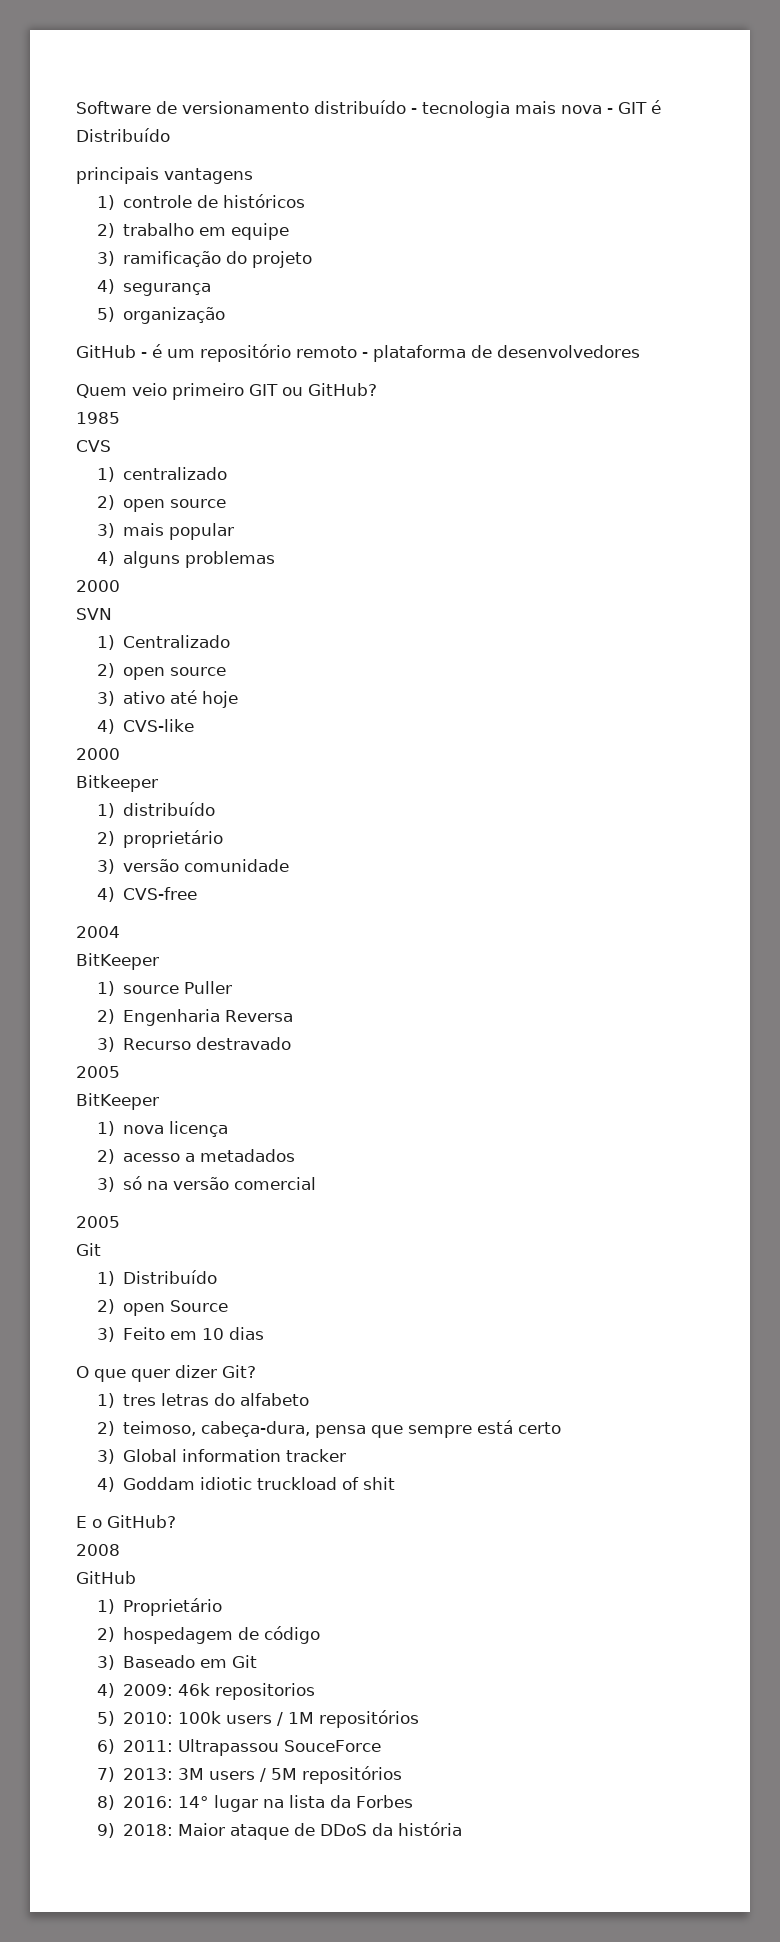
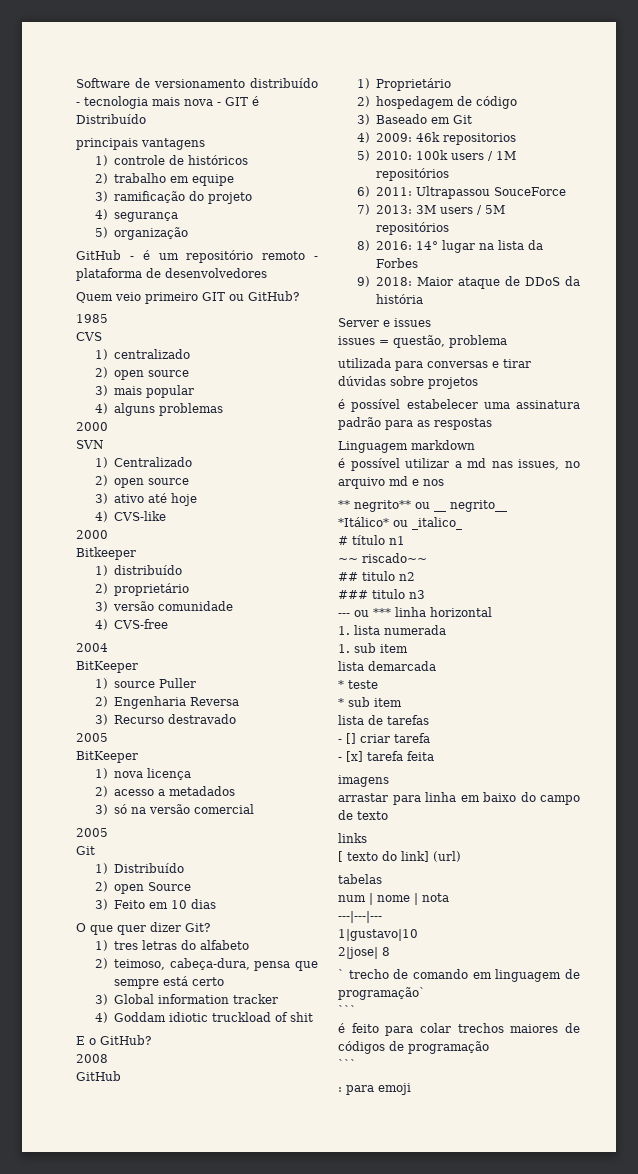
(463, 1829) none -> [338,318,431,327] [338,335,507,348] [338,358,531,371] [338,376,478,389] [338,399,580,412] [338,417,492,430] [338,440,475,453] [338,458,580,471] [338,476,444,489] [338,500,430,512] [434,500,507,512] [338,517,462,530] [338,535,405,545] [338,553,427,563] [338,571,415,581] [338,589,425,599] [338,607,492,617] [338,625,446,635] [338,643,408,653] [338,661,436,671] [338,680,378,689] [338,697,402,707] [338,715,429,725] [338,733,430,744] [338,751,434,762] [338,775,389,787] [338,792,580,805] [338,810,388,820] [338,833,367,843] [338,851,461,862] [338,874,382,884] [338,893,449,905] [338,911,382,923] [338,929,418,941] [338,947,390,959] [338,969,580,982] [338,987,425,1000] [338,1005,356,1015] [338,1023,580,1036] [338,1041,489,1054] [338,1059,356,1069] [338,1083,411,1095] // Server e issues // issues = questão, problema // utilizada para conversas e tirar dúvidas sobre projetos // é possível estabelecer uma assinatura padrão para as respostas // Linguagem markdown // é possível utilizar a md nas issues, no arquivo md e nos // ** negrito** ou __ negrito__ // *Itálico* ou _italico_ // # título n1 // ~~ riscado~~ // ## titulo n2 // ### titulo n3 // --- ou *** linha horizontal // 1. lista numerada // 1. sub item // lista demarcada // * teste // * sub item // lista de tarefas // - [] criar tarefa // - [x] tarefa feita // imagens // arrastar para linha em baixo do campo de texto // links // [ texto do link] (url) // tabelas // num | nome | nota // ---|---|--- // 1|gustavo|10 // 2|jose| 8 // ` trecho de comando em linguagem de programação` // ``` // é feito para colar trechos maiores de códigos de programação // ``` // : para emoji

